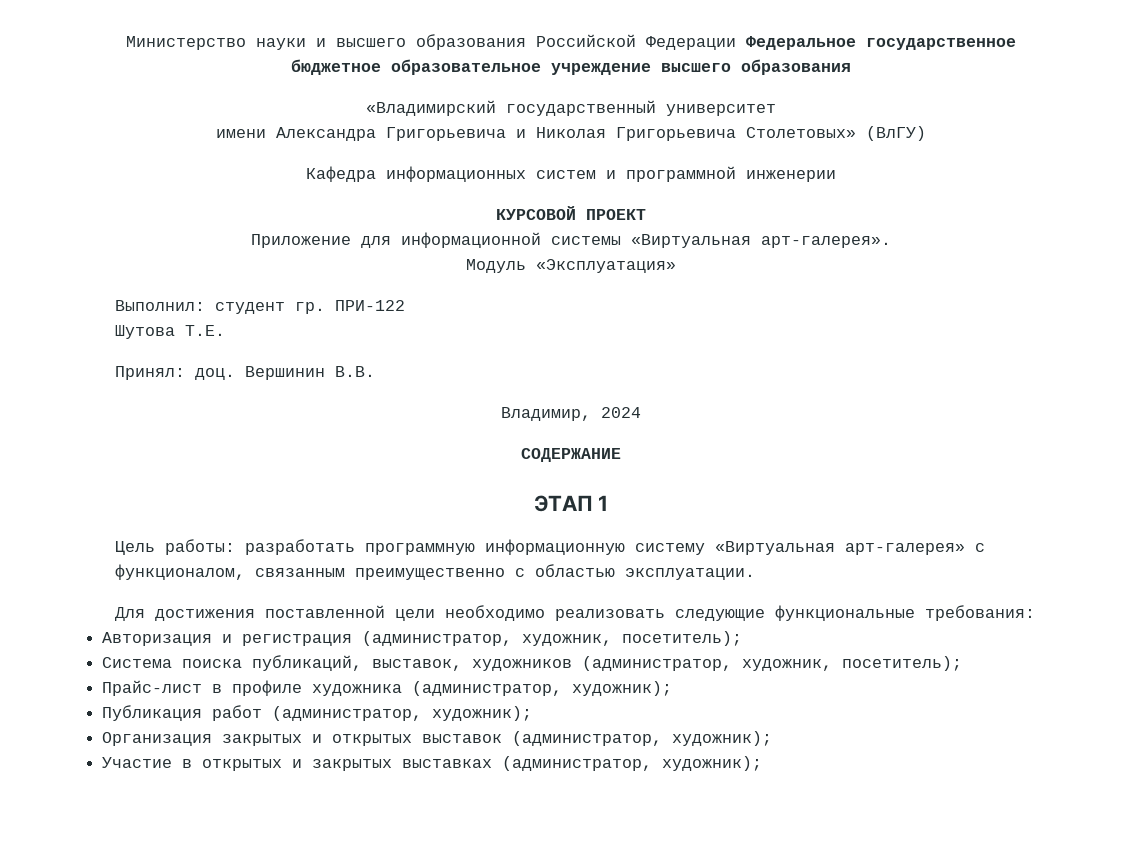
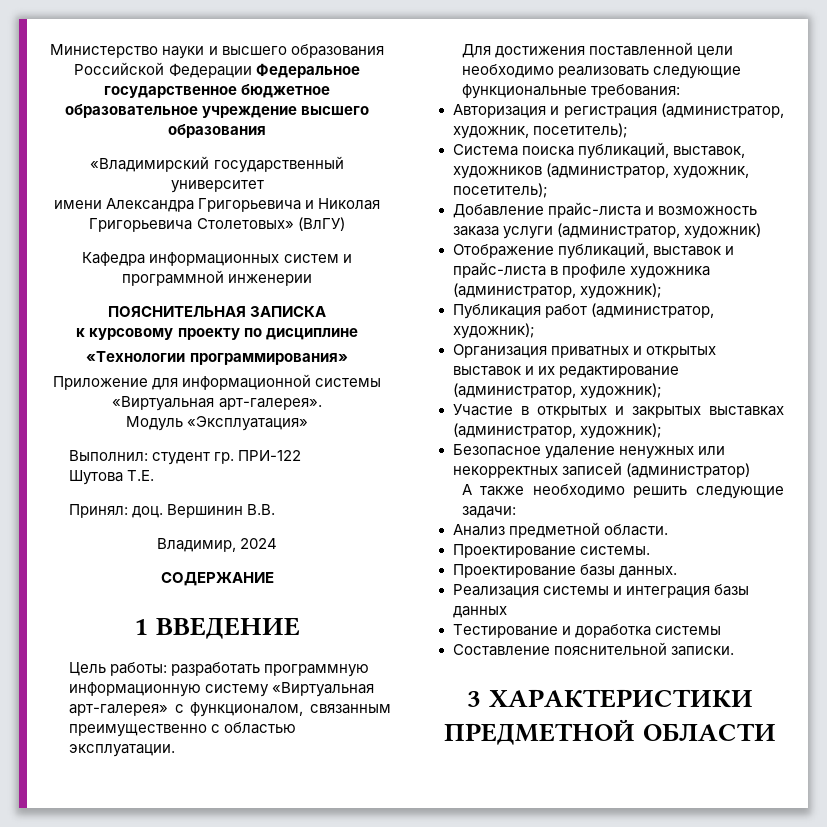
[496,206,646,220] КУРСОВОЙ ПРОЕКТ -> [107,306,327,317] [76,328,358,340] [86,351,348,365] ПОЯСНИТЕЛЬНАЯ ЗАПИСКА // к курсовому проекту по дисциплине // «Технологии программирования»
[533,495,593,512] ЭТАП -> (274, 579) none
(609, 503) none -> [155,617,300,639] ВВЕДЕНИЕ
[102,680,203,696] Прайс-лист -> [452,202,757,218] [452,223,761,239] [452,242,734,259] [452,262,546,278] Добавление прайс-листа и возможность заказа услуги (администратор, художник) // Отображение публикаций, выставок и прайс-листа
[222,734,303,746] закрытых -> [550,346,629,358] приватных
(503, 738) none -> [524,366,679,378] и их редактирование
(763, 763) none -> [452,444,725,459] [452,462,750,478] [461,484,784,499] [461,506,516,518] [452,522,668,538] [452,544,650,558] [452,564,677,578] [452,584,749,598] [452,606,507,618] [452,624,721,638] [452,642,734,656] [467,689,753,708] [444,719,776,745] // Безопасное удаление ненужных или некорректных записей (администратор) // А также необходимо решить следующие задачи: // Анализ предметной области. // Проектирование системы. // Проектирование базы данных. // Реализация системы и интеграция базы данных // Тестирование и доработка системы // Составление пояснительной записки. // 3 ХАРАКТЕРИСТИКИ ПРЕДМЕТНОЙ ОБЛАСТИ

